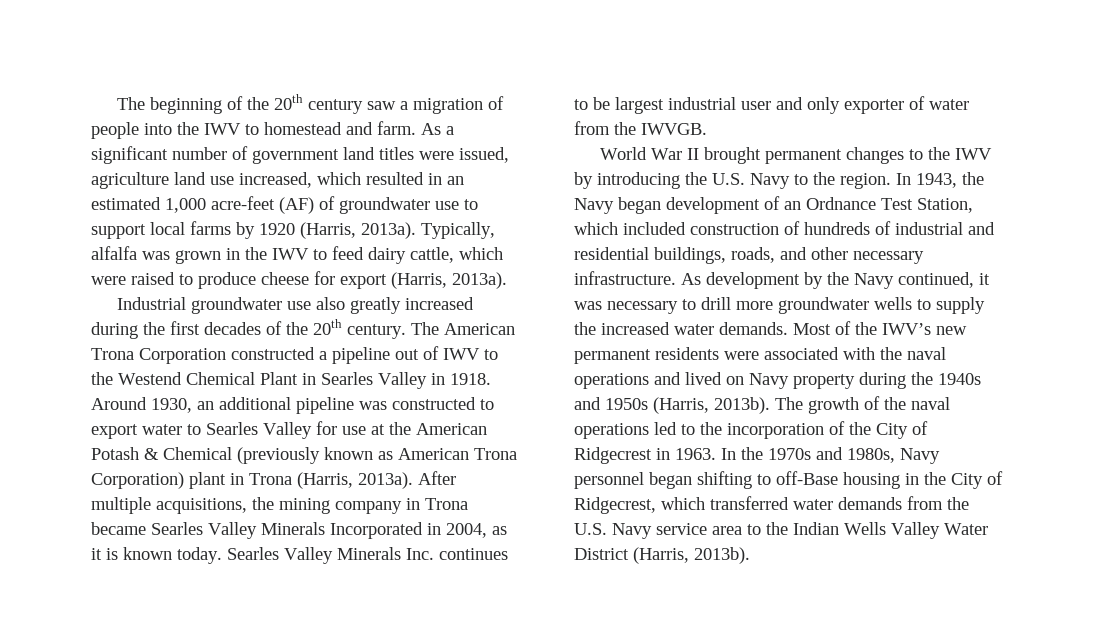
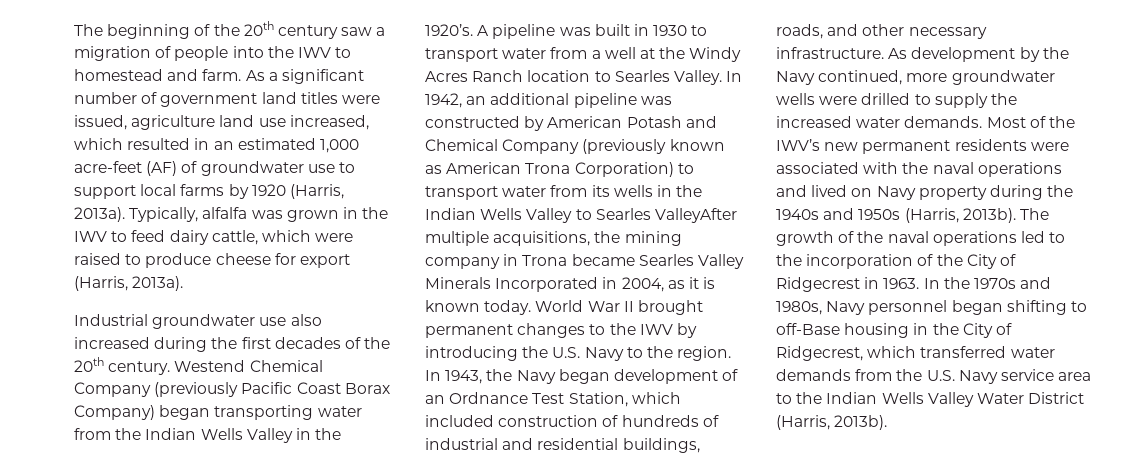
[349,297,401,314] greatly -> (322, 320) none
[411,322,515,335] [91,346,498,364] [91,372,491,389] [91,397,192,413] The American Trona Corporation constructed a pipeline out of IWV to the Westend Chemical Plant in Searles Valley in 1918. Around 1930, -> [174,360,323,372] [74,382,390,397] [74,405,362,420] [74,428,342,443] [425,24,708,39] [425,47,742,62] [425,70,743,85] [425,93,462,108] Westend Chemical Company (previously Pacific Coast Borax Company) began transporting water from the Indian Wells Valley in the 1920’s. A pipeline was built in 1930 to transport water from a well at the Windy Acres Ranch location to Searles Valley. In 1942,
[480,399,494,410] [91,421,487,439] [91,447,232,460] to export water to Searles Valley for use at the American Potash & Chemical -> [524,116,717,131] [425,139,580,154] by American Potash and Chemical Company
[189,471,456,489] plant in Trona (Harris, 2013a). After -> [677,163,694,174] [425,185,703,200] [425,208,737,223] to transport water from its wells in the Indian Wells Valley to Searles ValleyAfter
[227,547,508,564] [574,96,969,114] [574,121,707,135] Searles Valley Minerals Inc. continues to be largest industrial user and only exporter of water from the IWVGB. // -> (532, 307) none
[979,273,990,285] [574,297,731,314] it was necessary to drill -> (903, 77) none
(912, 303) none -> [819,93,911,105] were drilled

